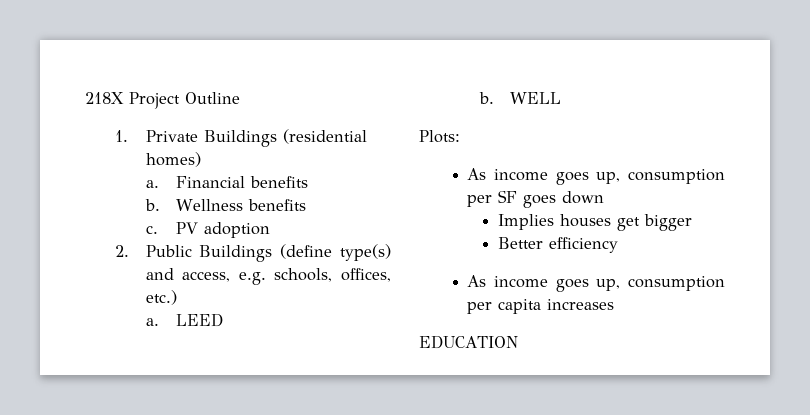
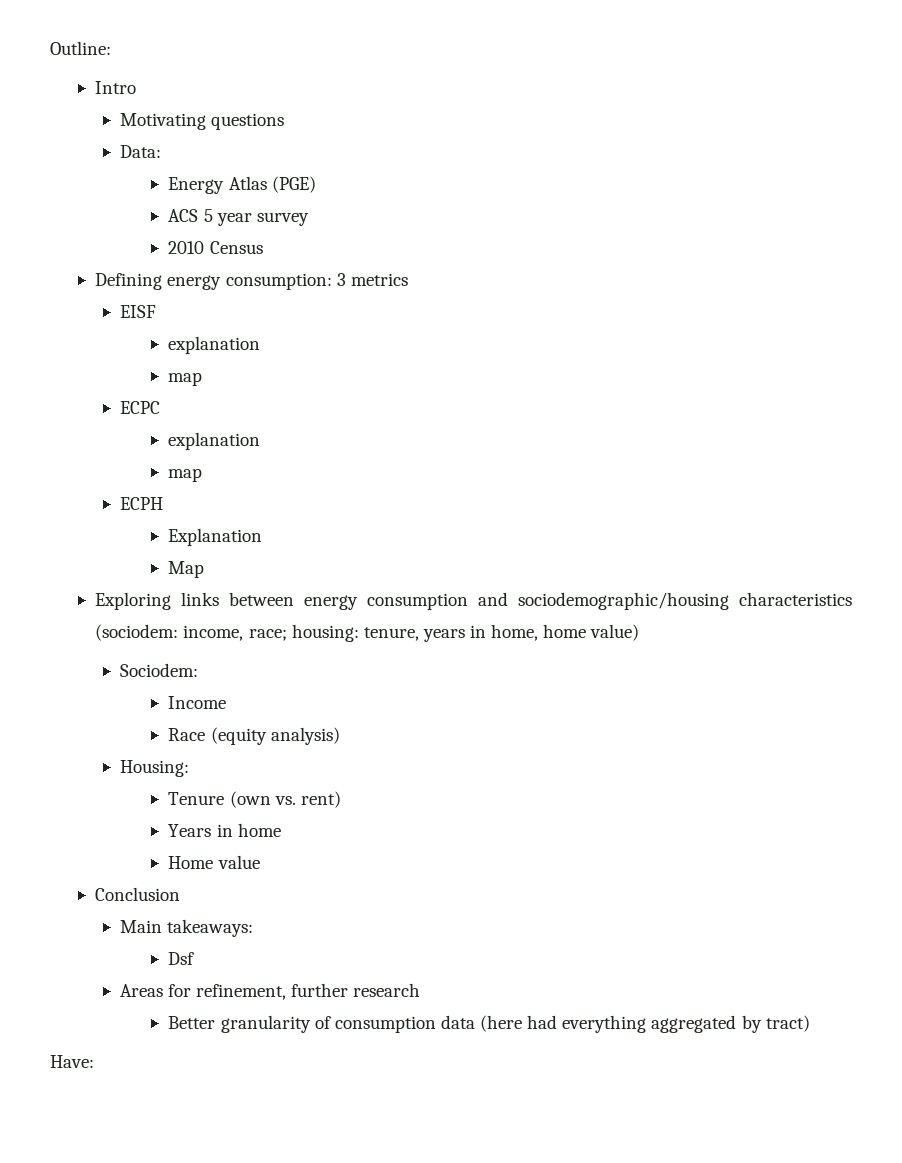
[85,92,240,109] [115,129,367,147] [145,152,201,167] [145,176,308,188] [144,199,306,211] [145,222,270,238] [115,244,391,262] [145,268,392,285] [145,290,177,305] [145,313,223,327] [478,92,561,104] [419,130,460,143] [467,168,725,185] [467,190,605,208] [497,214,692,231] [497,237,618,253] [467,275,725,292] [467,299,615,314] [419,335,518,349] 218X Project Outline // 1. Private Buildings (residential homes) // a. Financial benefits // b. Wellness benefits // c. PV adoption // 2. Public Buildings (define type(s) and access, e.g. schools, offices, etc.) // a. LEED // b. WELL // Plots: // As income goes up, consumption per SF goes down // Implies houses get bigger // Better efficiency // As income goes up, consumption per capita increases // EDUCATION -> [50,41,111,55] [95,81,137,94] [119,113,284,130] [119,145,161,158] [168,176,316,194] [168,209,309,226] [168,241,263,254] [95,273,408,290] [119,305,156,318] [168,336,261,354] [168,372,203,386] [119,401,160,414] [168,432,261,450] [168,468,203,482] [119,497,163,510] [168,528,263,546] [168,561,205,578] [95,592,853,610] [95,624,640,642] [119,663,198,677] [168,696,227,709] [168,727,340,745] [119,760,189,777] [168,791,341,808] [168,823,281,837] [168,855,260,869] [95,887,181,901] [119,919,253,937] [168,952,195,965] [119,983,421,1000] [168,1015,810,1033] [50,1055,94,1068] Outline: // Intro // Motivating questions // Data: // Energy Atlas (PGE) // ACS 5 year survey // 2010 Census // Defining energy consumption: 3 metrics // EISF // explanation // map // ECPC // explanation // map // ECPH // Explanation // Map // Exploring links between energy consumption and sociodemographic/housing characteristics (sociodem: income, race; housing: tenure, years in home, home value) // Sociodem: // Income // Race (equity analysis) // Housing: // Tenure (own vs. rent) // Years in home // Home value // Conclusion // Main takeaways: // Dsf // Areas for refinement, further research // Better granularity of consumption data (here had everything aggregated by tract) // Have:

